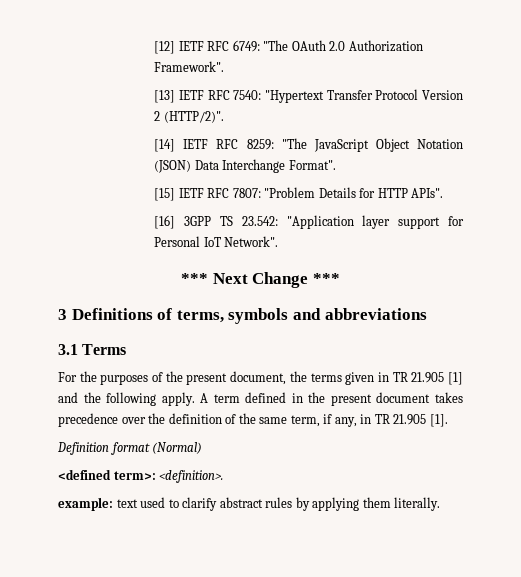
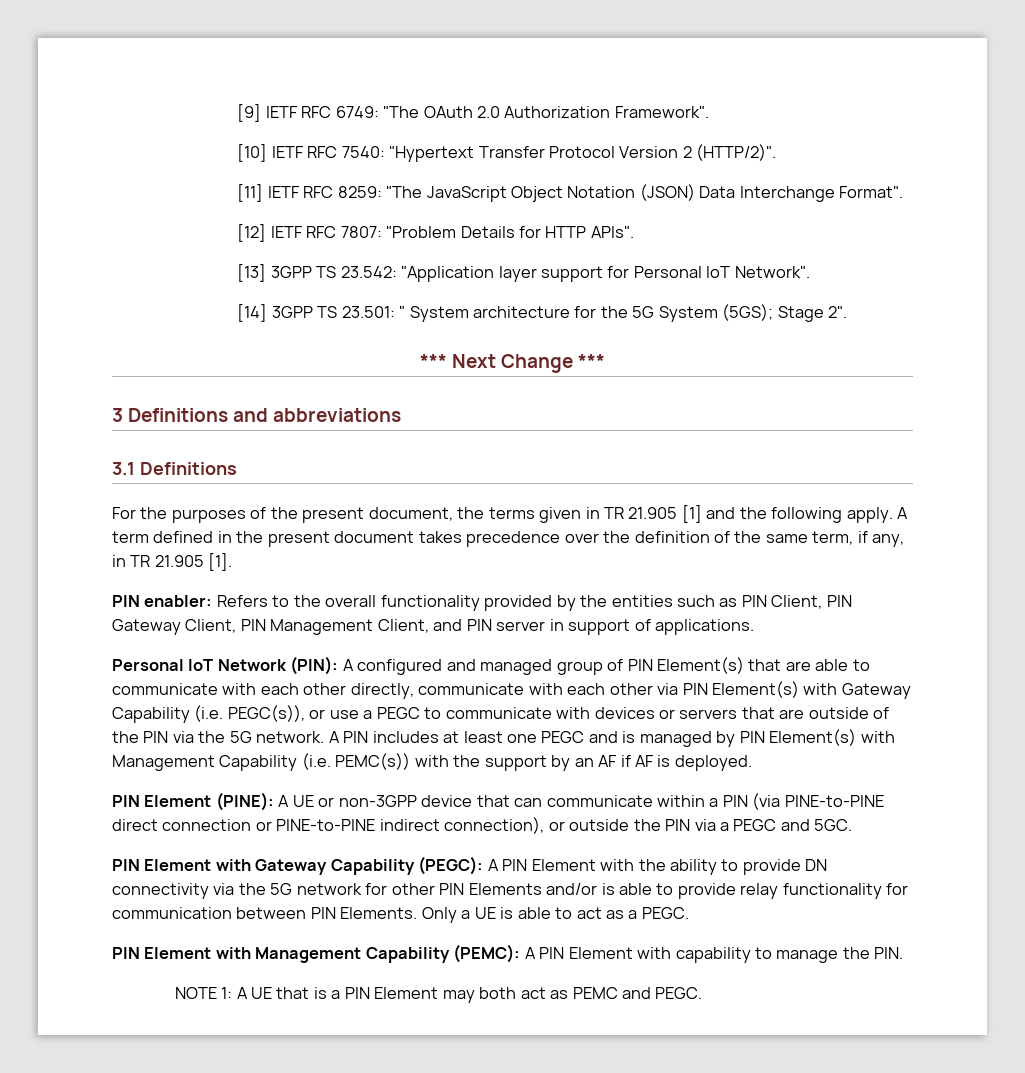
[154,41,176,54] [12] -> [237,104,262,122] [9]
[154,90,176,103] [13] -> [237,144,268,162] [10]
[154,139,176,152] [14] -> [237,184,264,202] [11]
[154,188,176,201] [15] -> [237,224,267,242] [12]
[154,215,176,229] [16] -> [237,264,267,282] [13]
(279, 241) none -> [237,304,848,322] // [14] 3GPP TS 23.501: " System architecture for the 5G System (5GS); Stage 2".
[157,308,289,324] of terms, symbols -> (229, 415) none
[82,344,127,355] Terms -> [139,462,237,475] Definitions
[57,442,203,455] [58,469,224,483] [58,497,441,511] Definition format (Normal) // <defined term>: <definition>. // example: text used to clarify abstract rules by applying them literally. -> [112,595,852,611] [112,619,755,635] [112,656,870,675] [112,681,911,699] [112,705,890,723] [112,729,895,747] [112,753,752,771] [112,792,884,811] [112,817,853,834] [112,856,828,875] [112,883,909,899] [112,907,689,923] [112,944,904,963] [174,987,703,1003] PIN enabler: Refers to the overall functionality provided by the entities such as PIN Client, PIN Gateway Client, PIN Management Client, and PIN server in support of applications. // Personal IoT Network (PIN): A configured and managed group of PIN Element(s) that are able to communicate with each other directly, communicate with each other via PIN Element(s) with Gateway Capability (i.e. PEGC(s)), or use a PEGC to communicate with devices or servers that are outside of the PIN via the 5G network. A PIN includes at least one PEGC and is managed by PIN Element(s) with Management Capability (i.e. PEMC(s)) with the support by an AF if AF is deployed. // PIN Element (PINE): A UE or non-3GPP device that can communicate within a PIN (via PINE-to-PINE direct connection or PINE-to-PINE indirect connection), or outside the PIN via a PEGC and 5GC. // PIN Element with Gateway Capability (PEGC): A PIN Element with the ability to provide DN connectivity via the 5G network for other PIN Elements and/or is able to provide relay functionality for communication between PIN Elements. Only a UE is able to act as a PEGC. // PIN Element with Management Capability (PEMC): A PIN Element with capability to manage the PIN. // NOTE 1: A UE that is a PIN Element may both act as PEMC and PEGC.

